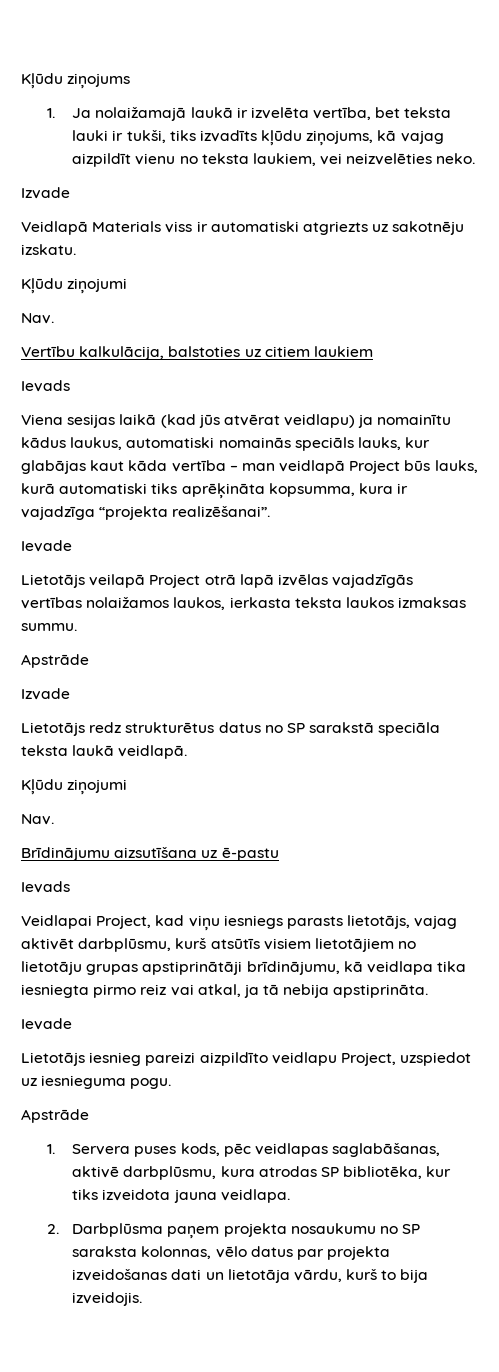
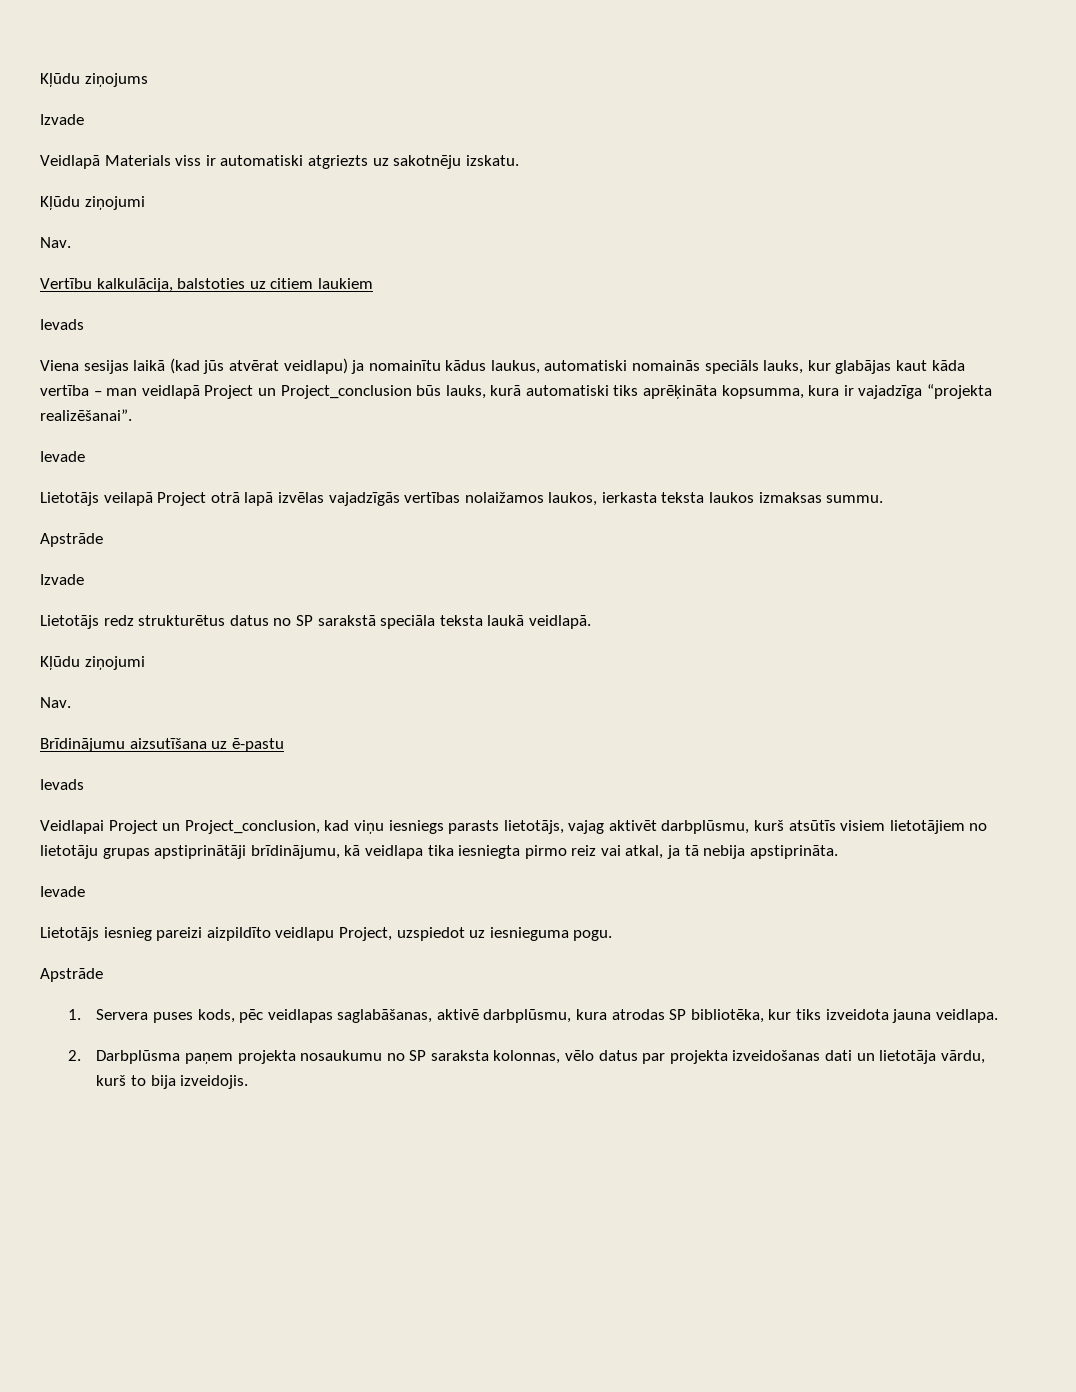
[46,107,452,121] [72,130,444,146] [72,153,476,167] // 1. Ja nolaižamajā laukā ir izvelēta vertība, bet teksta lauki ir tukši, tiks izvadīts kļūdu ziņojums, kā vajag aizpildīt vienu no teksta laukiem, vei neizvelēties neko. -> (148, 80) none
(401, 467) none -> [257,385,412,399] un Project_conclusion
[96,915,152,929] Project, -> [108,820,320,834] Project un Project_conclusion,

